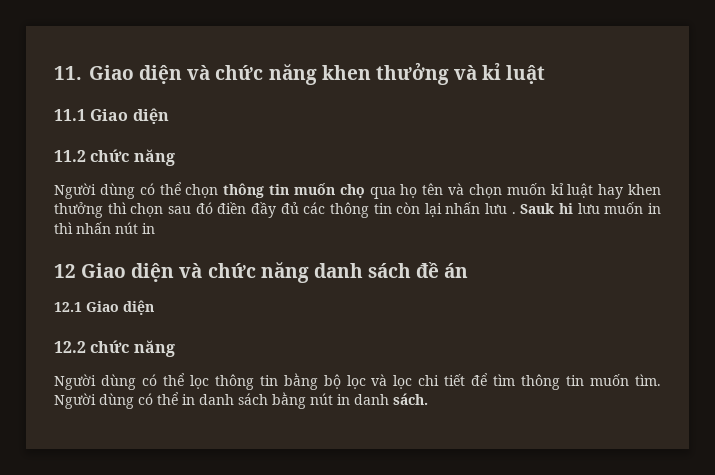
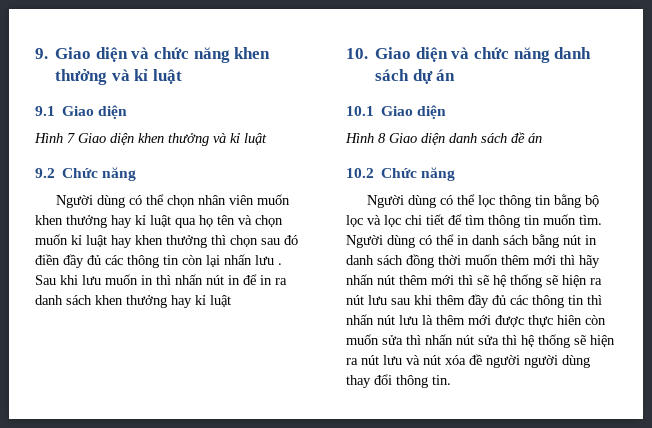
[54,66,82,80] 11. -> [35,48,48,59] 9.
[54,108,169,124] [54,149,130,162] 11.1 Giao diện // 11.2 chức -> [35,105,128,119] [34,133,267,146] [35,168,99,178] 9.1 Giao diện // Hình 7 Giao diện khen thưởng và kỉ luật // 9.2 Chức
[223,183,365,198] thông tin muốn chọ -> [198,194,291,205] [35,215,171,228] nhân viên muốn khen thưởng hay kỉ luật
[520,203,574,214] Sauk hi -> [35,275,78,285] Sau khi
[54,264,76,278] // 12 -> [243,274,287,285] [35,295,231,308] [346,48,368,59] để in ra danh sách khen thưởng hay kỉ luật // 10.
[416,262,469,278] [54,300,154,315] [54,340,130,353] đề án // 12.1 Giao diện // 12.2 chức -> [412,69,456,84] [346,105,447,119] [345,132,542,145] [346,168,418,178] dự án // 10.1 Giao diện // Hình 8 Giao diện danh sách đề án // 10.2 Chức
[393,393,428,405] sách. -> [377,254,600,268] [346,274,602,288] [346,294,602,308] [346,314,606,327] [346,334,615,348] [346,354,590,368] [346,374,451,388] sách đồng thời muốn thêm mới thì hãy nhấn nút thêm mới thì sẽ hệ thống sẽ hiện ra nút lưu sau khi thêm đầy đủ các thông tin thì nhấn nút lưu là thêm mới được thực hiên còn muốn sửa thì nhấn nút sửa thì hệ thống sẽ hiện ra nút lưu và nút xóa đề người người dùng thay đổi thông tin.

